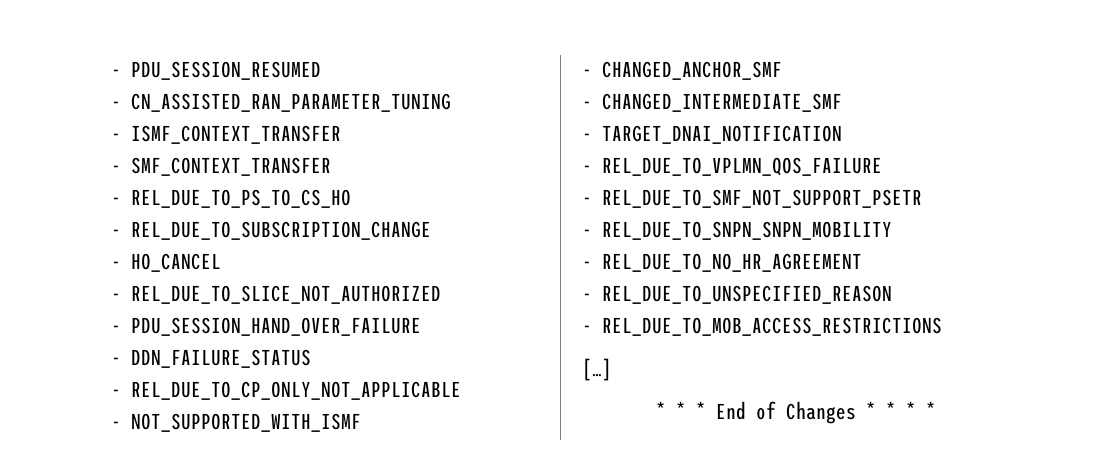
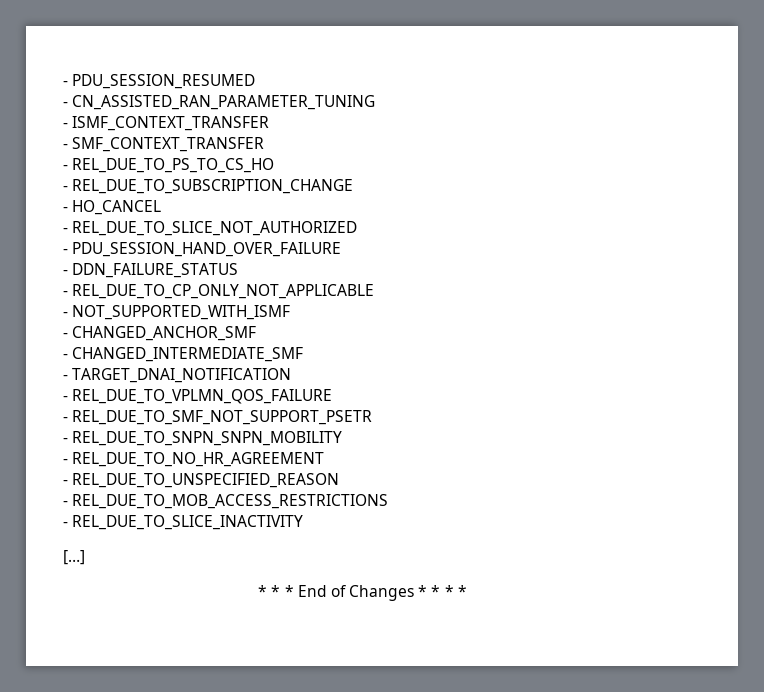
(942, 326) none -> [63,515,304,530] // - REL_DUE_TO_SLICE_INACTIVITY

